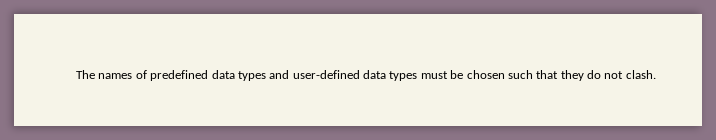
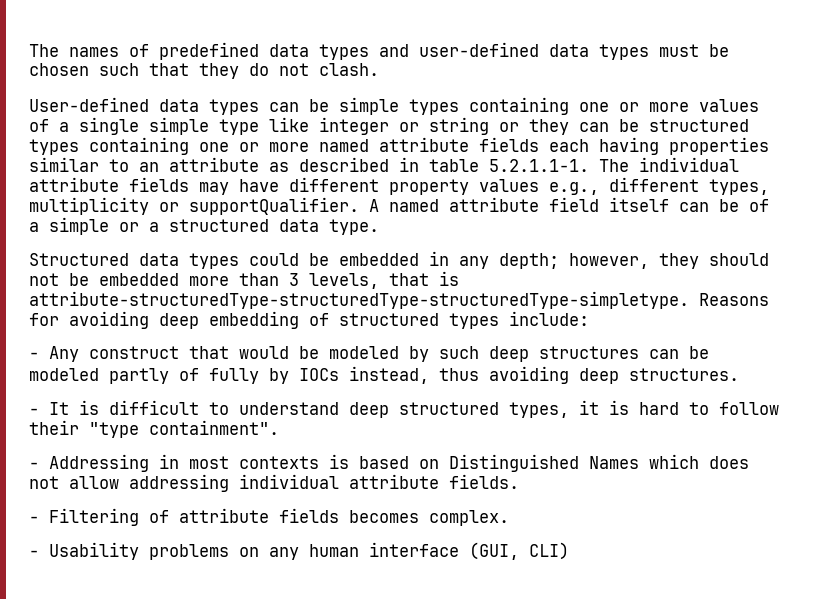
(656, 74) none -> [29,97,759,115] [29,117,749,135] [29,137,769,155] [29,157,739,172] [29,177,769,195] [29,197,769,215] [29,217,379,235] [29,251,769,269] [29,271,459,289] [29,291,769,309] [29,311,589,329] [29,346,709,362] [29,366,739,384] [29,400,779,418] [29,420,279,438] [29,454,749,472] [29,474,519,492] [29,508,509,526] [29,542,569,560] // User-defined data types can be simple types containing one or more values of a single simple type like integer or string or they can be structured types containing one or more named attribute fields each having properties similar to an attribute as described in table 5.2.1.1-1. The individual attribute fields may have different property values e.g., different types, multiplicity or supportQualifier. A named attribute field itself can be of a simple or a structured data type. // Structured data types could be embedded in any depth; however, they should not be embedded more than 3 levels, that is attribute-structuredType-structuredType-structuredType-simpletype. Reasons for avoiding deep embedding of structured types include: // - Any construct that would be modeled by such deep structures can be modeled partly of fully by IOCs instead, thus avoiding deep structures. // - It is difficult to understand deep structured types, it is hard to follow their "type containment". // - Addressing in most contexts is based on Distinguished Names which does not allow addressing individual attribute fields. // - Filtering of attribute fields becomes complex. // - Usability problems on any human interface (GUI, CLI)

